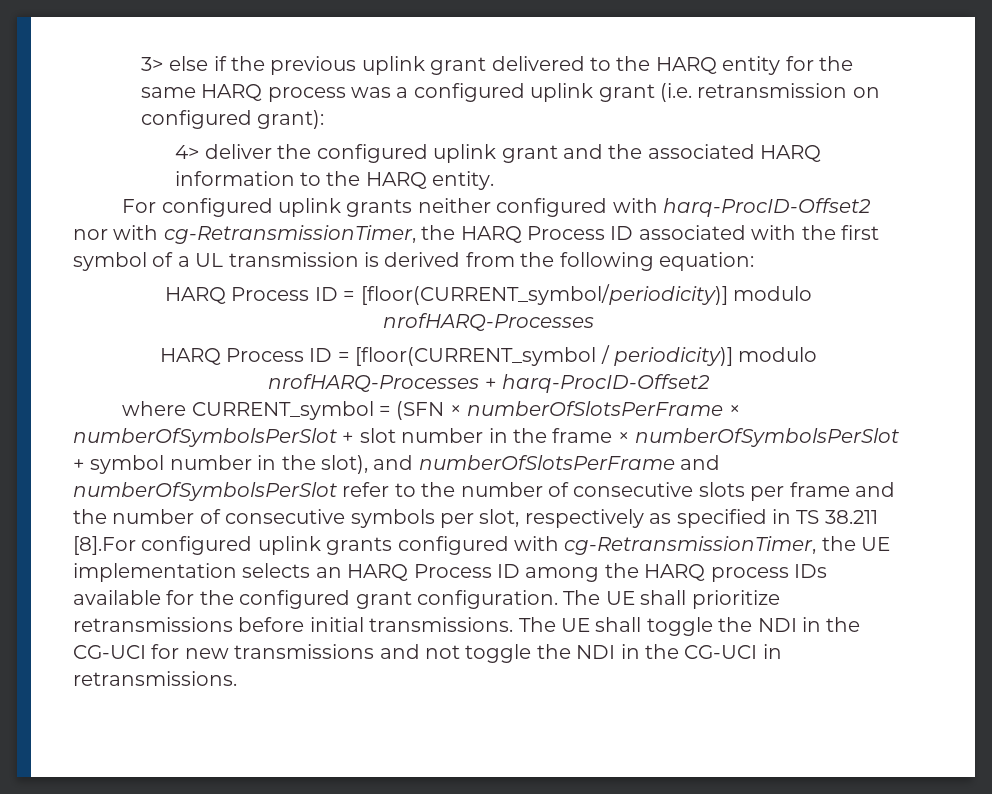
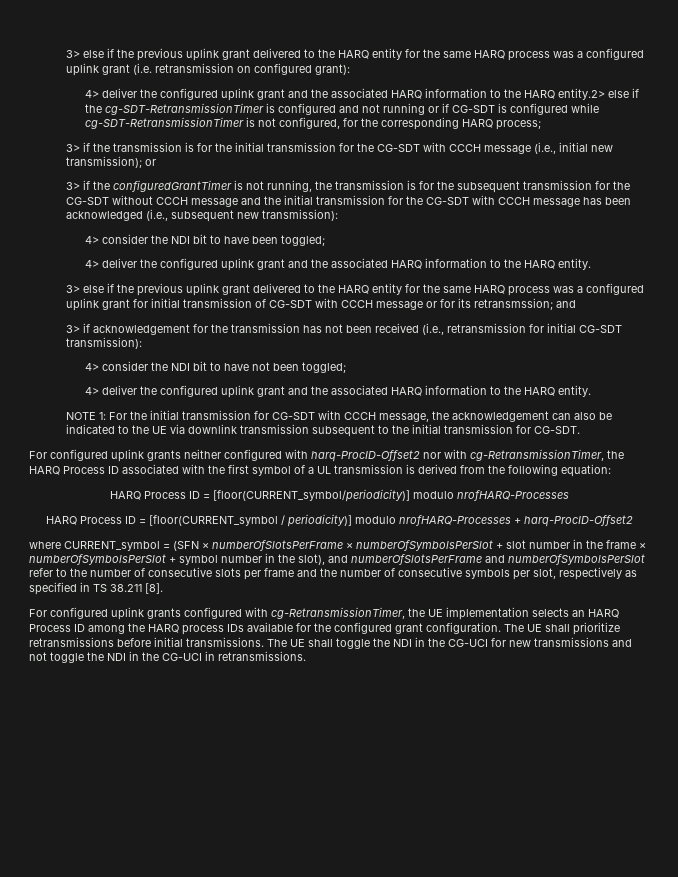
(325, 119) none -> [84,88,639,101] [84,103,599,115] [84,117,541,130] [66,142,614,154] [66,156,157,168] [66,180,631,193] [66,195,632,207] [66,209,339,222] [84,234,325,246] // 4> deliver the configured uplink grant and the associated HARQ information to the HARQ entity.2> else if the cg-SDT-RetransmissionTimer is configured and not running or if CG-SDT is configured while cg-SDT-RetransmissionTimer is not configured, for the corresponding HARQ process; // 3> if the transmission is for the initial transmission for the CG-SDT with CCCH message (i.e., initial new transmission); or // 3> if the configuredGrantTimer is not running, the transmission is for the subsequent transmission for the CG-SDT without CCCH message and the initial transmission for the CG-SDT with CCCH message has been acknowledged (i.e., subsequent new transmission): // 4> consider the NDI bit to have been toggled;
(495, 180) none -> [66,283,645,296] [66,298,577,311] [66,323,623,335] [66,337,143,349] [84,361,346,373] [84,385,591,398] [66,410,613,422] [66,424,581,437] // 3> else if the previous uplink grant delivered to the HARQ entity for the same HARQ process was a configured uplink grant for initial transmission of CG-SDT with CCCH message or for its retransmssion; and // 3> if acknowledgement for the transmission has not been received (i.e., retransmission for initial CG-SDT transmission): // 4> consider the NDI bit to have not been toggled; // 4> deliver the configured uplink grant and the associated HARQ information to the HARQ entity. // NOTE 1: For the initial transmission for CG-SDT with CCCH message, the acknowledgement can also be indicated to the UE via downlink transmission subsequent to the initial transmission for CG-SDT.
[73,536,136,555] [8].For -> [145,583,163,594] [29,609,47,617] [8]. // For

